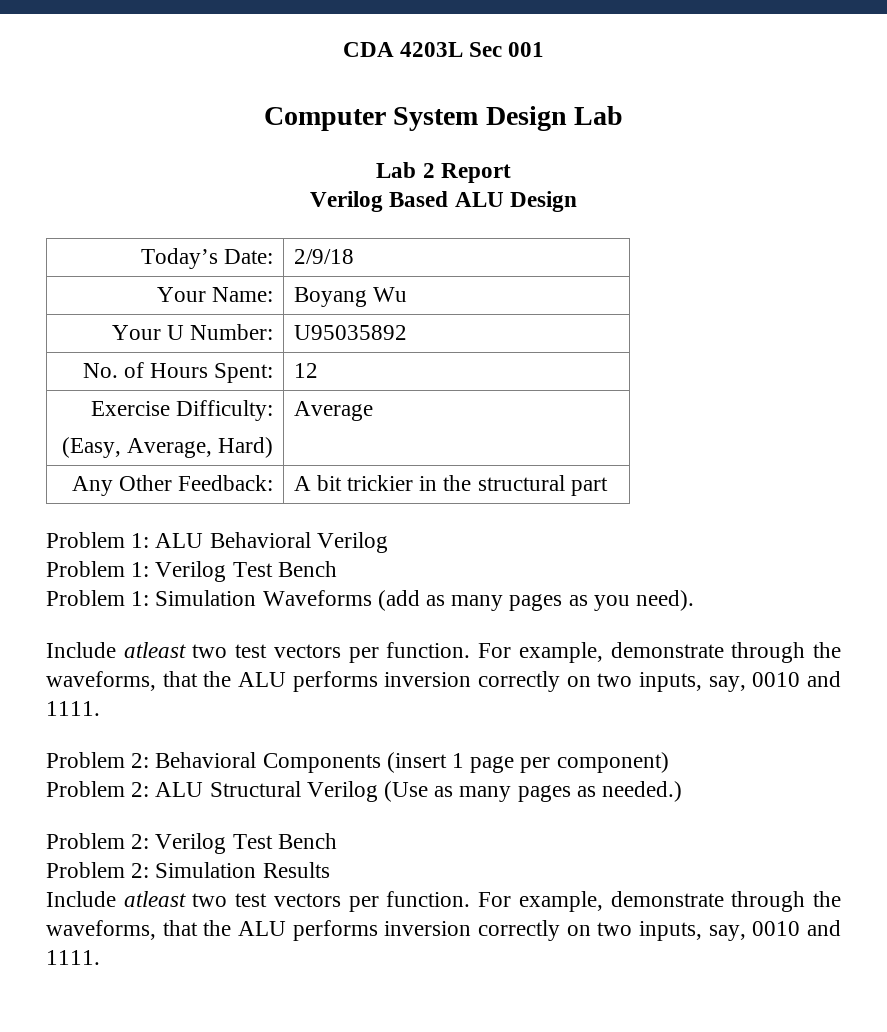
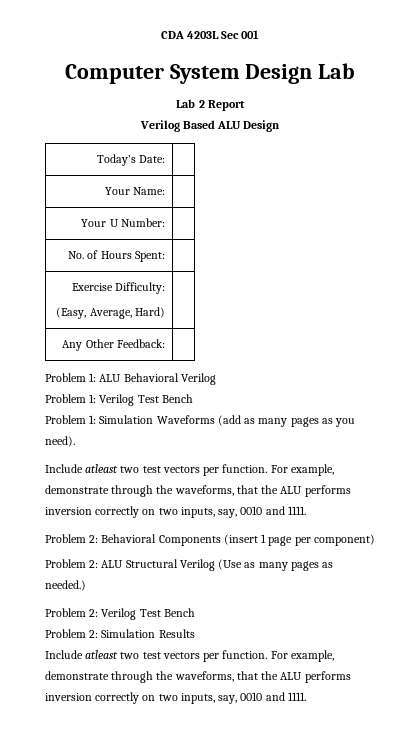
[293,249,354,264] 2/9/18 -> (165, 159) none
[293,287,407,307] Boyang Wu -> (165, 191) none
[293,325,407,340] U95035892 -> (165, 222) none
[293,363,318,378] 12 -> (165, 256) none
[293,401,373,421] Average -> (165, 312) none
[293,475,608,496] A bit trickier in the structural part -> (165, 343) none

